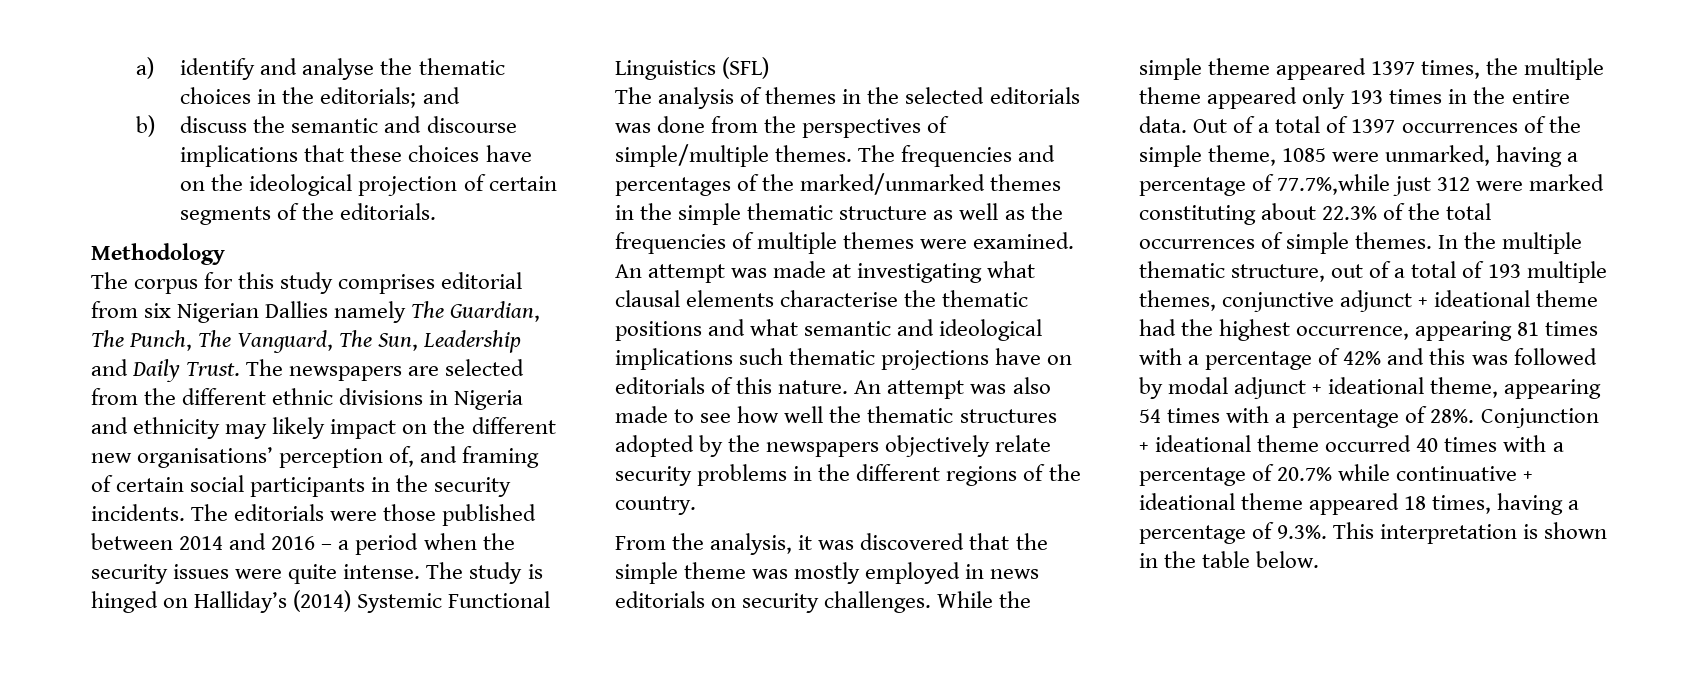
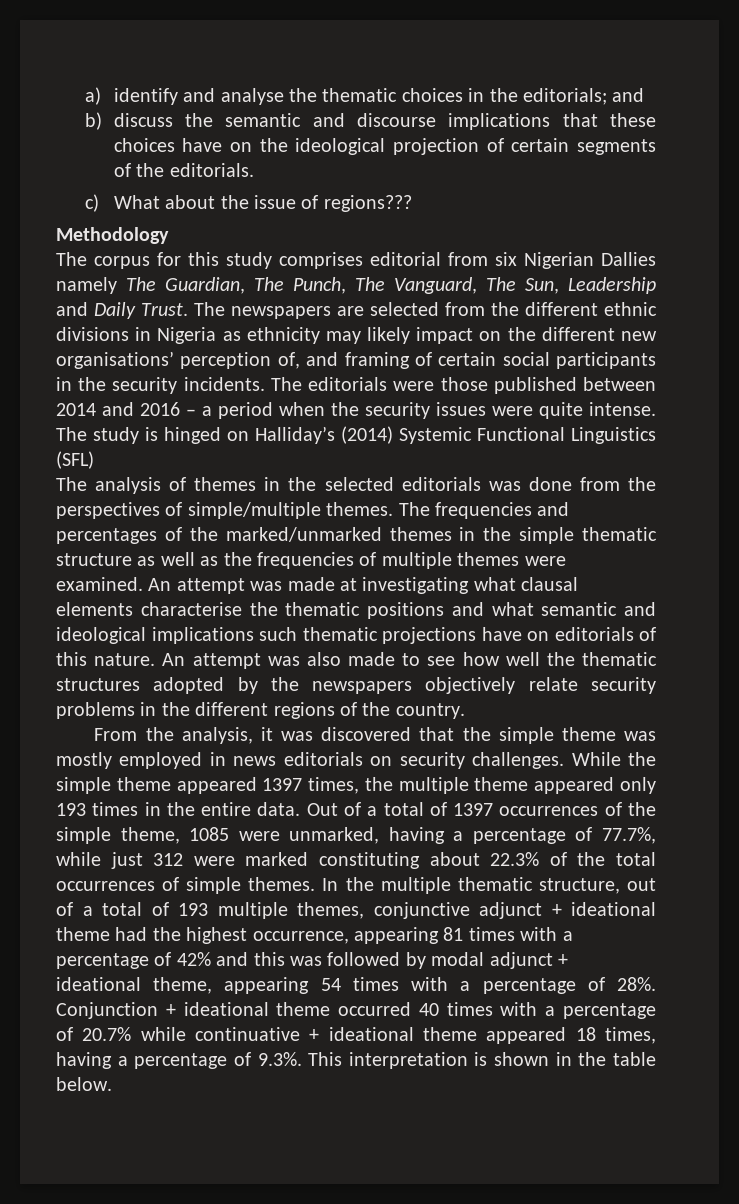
(437, 211) none -> [84,194,412,212] // c) What about the issue of regions???
[91,417,128,434] and -> [222,331,241,341] as
[1277,174,1391,195] 77.7%,while -> [601,827,656,844] [56,852,101,866] 77.7%, while

